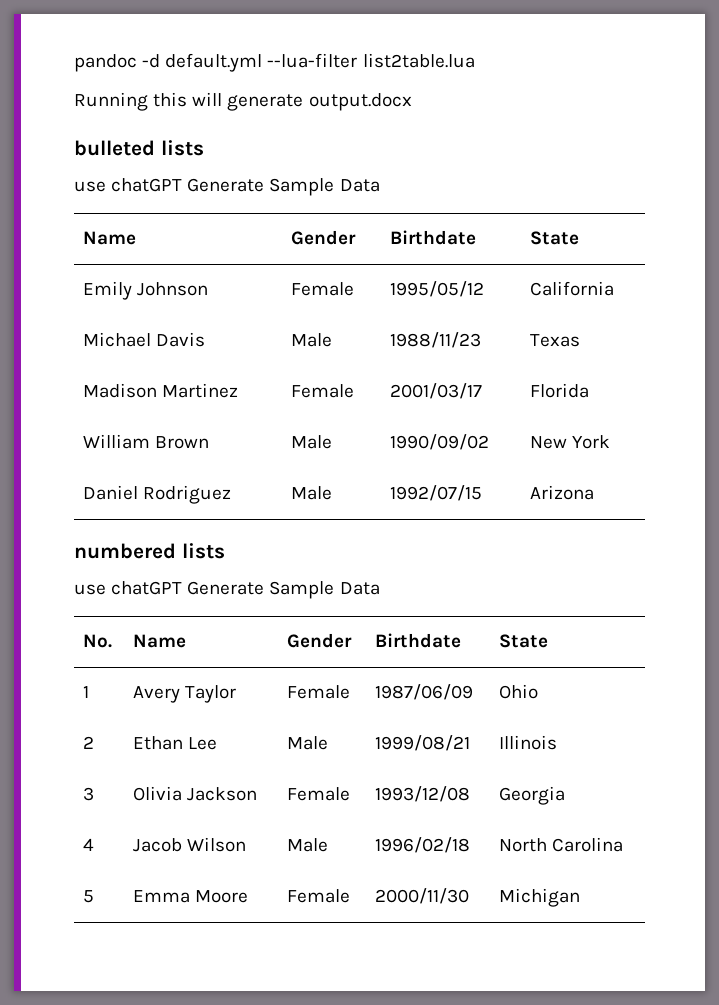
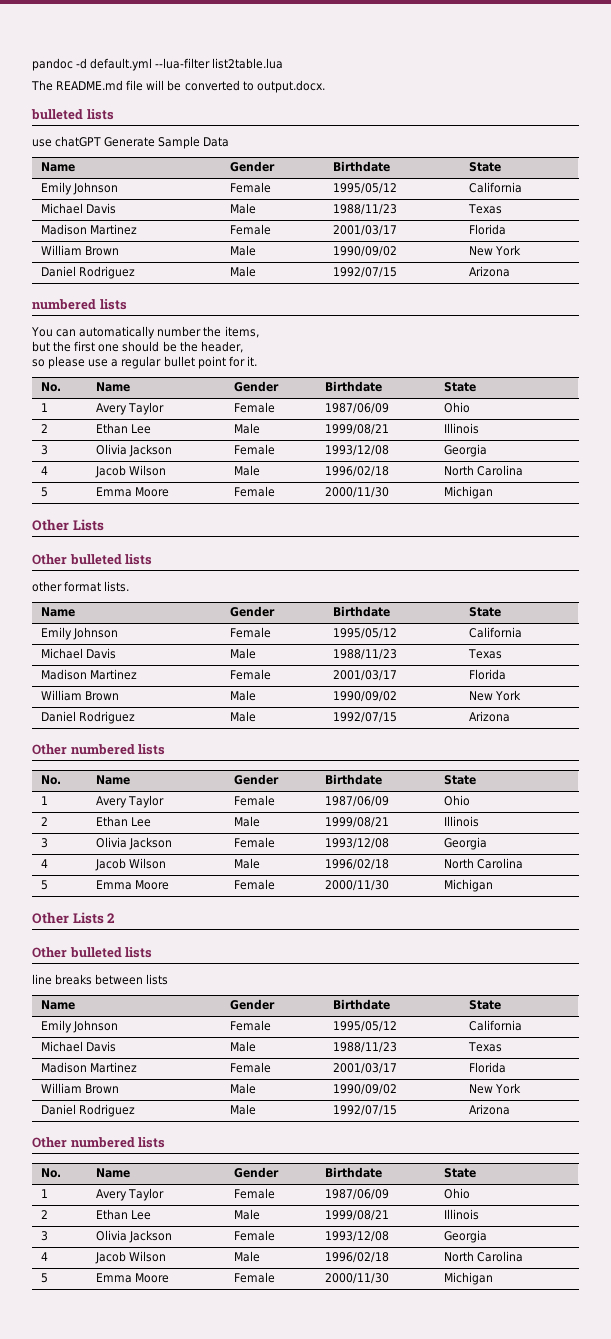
[74,92,412,111] Running this will generate output.docx -> [31,80,325,93] The README.md file will be converted to output.docx.
[74,581,380,599] use chatGPT Generate Sample Data -> [31,326,259,339] [32,341,243,353] [32,356,257,369] You can automatically number the items, // but the first one should be the header, // so please use a regular bullet point for it.
(580, 897) none -> [32,519,104,531] [32,554,153,565] [32,581,130,592] [40,607,75,617] [229,606,275,617] [332,606,390,617] [468,607,501,617] [40,627,118,640] [229,627,271,638] [332,628,397,639] [468,627,522,638] [40,648,116,659] [229,648,256,659] [332,649,397,660] [467,649,502,659] [40,669,137,680] [229,669,271,680] [332,670,397,681] [468,669,506,680] [40,690,119,701] [229,690,256,701] [332,691,397,702] [468,690,521,701] [40,711,135,724] [229,711,256,722] [332,712,397,723] [468,711,510,722] [32,744,166,755] [40,775,61,785] [95,775,130,785] [233,774,279,785] [324,774,382,785] [443,775,476,785] [40,796,48,805] [95,795,164,808] [233,795,275,806] [324,796,389,807] [443,795,470,806] [40,817,48,826] [95,816,151,827] [233,816,260,827] [324,817,389,828] [443,816,479,827] [40,838,48,848] [95,837,172,850] [233,837,275,848] [324,838,389,849] [443,837,487,850] [40,859,48,868] [94,858,166,871] [233,858,260,869] [324,859,389,870] [443,858,523,869] [40,880,48,890] [95,880,169,890] [233,879,275,890] [324,880,389,891] [443,879,493,892] [32,912,116,924] [32,947,153,958] [32,974,169,985] [40,1000,75,1010] [229,999,275,1010] [332,999,390,1010] [468,1000,501,1010] [40,1020,118,1033] [229,1020,271,1031] [332,1021,397,1032] [468,1020,522,1031] [40,1041,116,1052] [229,1041,256,1052] [332,1042,397,1053] [467,1042,502,1052] [40,1062,137,1073] [229,1062,271,1073] [332,1063,397,1074] [468,1062,506,1073] [40,1083,119,1094] [229,1083,256,1094] [332,1084,397,1095] [468,1083,521,1094] [40,1104,135,1117] [229,1104,256,1115] [332,1105,397,1116] [468,1104,510,1115] [32,1137,166,1148] [40,1168,61,1178] [95,1168,130,1178] [233,1167,279,1178] [324,1167,382,1178] [443,1168,476,1178] [40,1189,48,1198] [95,1188,164,1201] [233,1188,275,1199] [324,1189,389,1200] [443,1188,470,1199] [40,1210,48,1219] [95,1209,151,1220] [233,1209,260,1220] [324,1210,389,1221] [443,1209,479,1220] [40,1231,48,1241] [95,1230,172,1243] [233,1230,275,1241] [324,1231,389,1242] [443,1230,487,1243] [40,1252,48,1261] [94,1251,166,1264] [233,1251,260,1262] [324,1252,389,1263] [443,1251,523,1262] [40,1273,48,1283] [95,1273,169,1283] [233,1272,275,1283] [324,1273,389,1284] [443,1272,493,1285] // Other Lists // Other bulleted lists // other format lists. // Name | Gender | Birthdate | State // Emily Johnson | Female | 1995/05/12 | California // Michael Davis | Male | 1988/11/23 | Texas // Madison Martinez | Female | 2001/03/17 | Florida // William Brown | Male | 1990/09/02 | New York // Daniel Rodriguez | Male | 1992/07/15 | Arizona // Other numbered lists // No. | Name | Gender | Birthdate | State // 1 | Avery Taylor | Female | 1987/06/09 | Ohio // 2 | Ethan Lee | Male | 1999/08/21 | Illinois // 3 | Olivia Jackson | Female | 1993/12/08 | Georgia // 4 | Jacob Wilson | Male | 1996/02/18 | North Carolina // 5 | Emma Moore | Female | 2000/11/30 | Michigan // Other Lists 2 // Other bulleted lists // line breaks between lists // Name | Gender | Birthdate | State // Emily Johnson | Female | 1995/05/12 | California // Michael Davis | Male | 1988/11/23 | Texas // Madison Martinez | Female | 2001/03/17 | Florida // William Brown | Male | 1990/09/02 | New York // Daniel Rodriguez | Male | 1992/07/15 | Arizona // Other numbered lists // No. | Name | Gender | Birthdate | State // 1 | Avery Taylor | Female | 1987/06/09 | Ohio // 2 | Ethan Lee | Male | 1999/08/21 | Illinois // 3 | Olivia Jackson | Female | 1993/12/08 | Georgia // 4 | Jacob Wilson | Male | 1996/02/18 | North Carolina // 5 | Emma Moore | Female | 2000/11/30 | Michigan

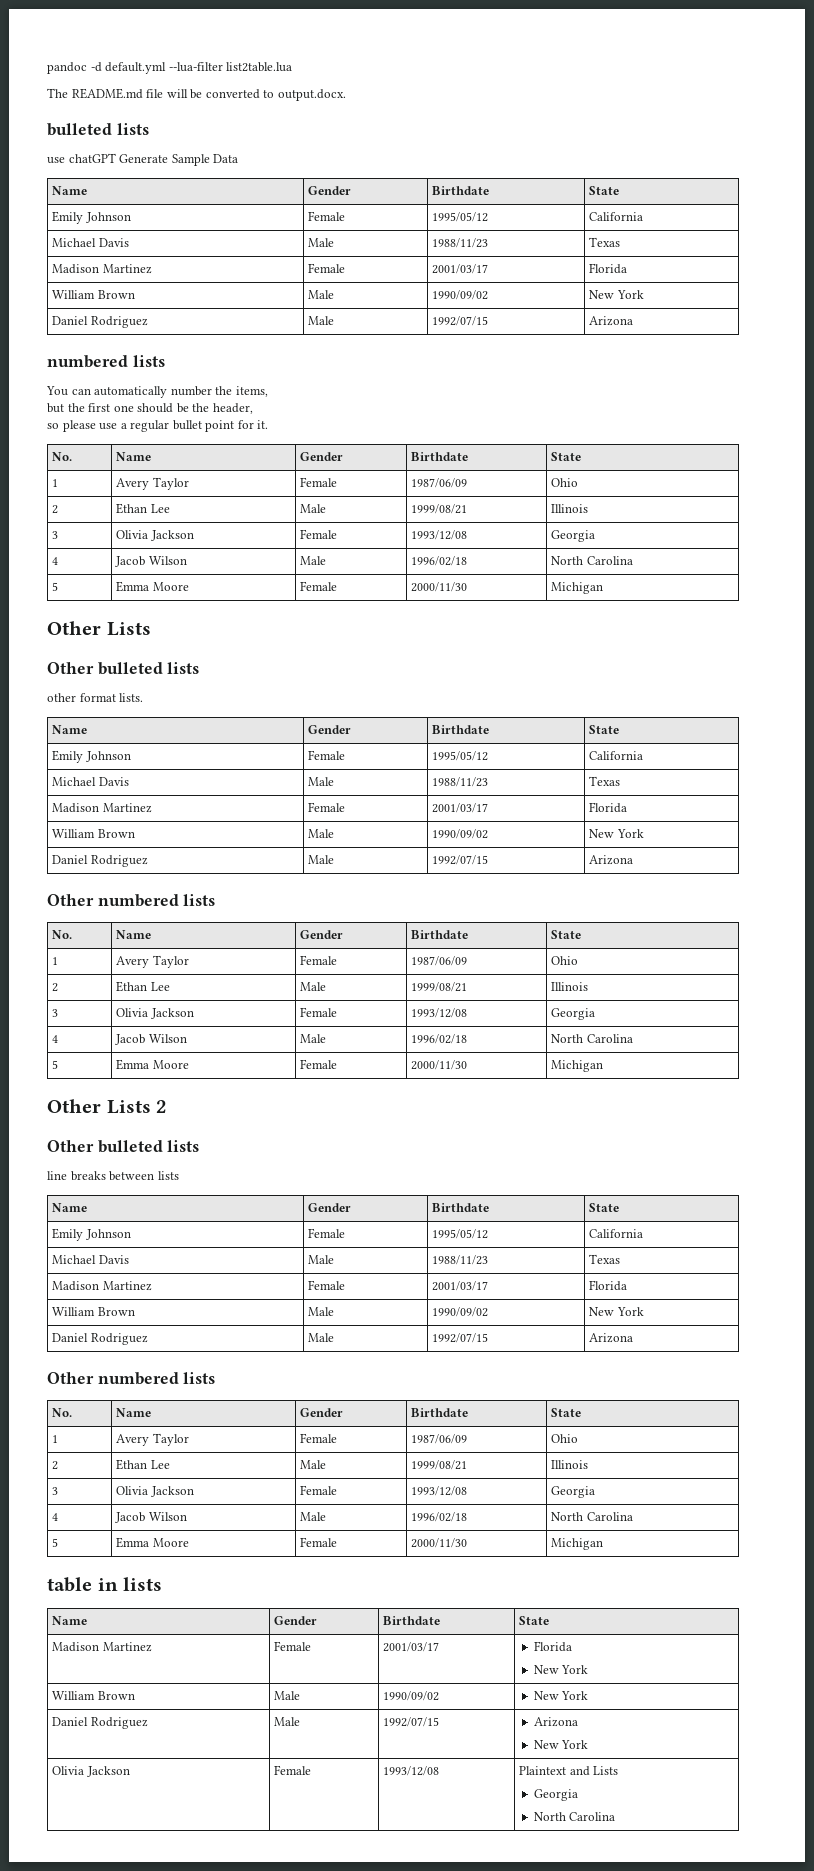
(493, 1278) none -> [47,1577,163,1592] [52,1616,88,1625] [274,1616,318,1625] [383,1616,441,1625] [519,1616,550,1625] [52,1642,152,1652] [274,1641,312,1651] [383,1642,440,1652] [533,1641,572,1652] [533,1665,589,1674] [52,1691,135,1700] [274,1691,301,1700] [383,1691,440,1701] [533,1691,589,1700] [52,1717,148,1729] [274,1717,301,1726] [383,1717,440,1727] [533,1717,578,1727] [533,1740,589,1749] [52,1766,130,1777] [274,1765,312,1775] [383,1766,440,1776] [519,1766,619,1776] [533,1789,578,1801] [533,1812,616,1821] // table in lists // Name | Gender | Birthdate | State // Madison Martinez | Female | 2001/03/17 | Florida // New York // William Brown | Male | 1990/09/02 | New York // Daniel Rodriguez | Male | 1992/07/15 | Arizona // New York // Olivia Jackson | Female | 1993/12/08 | Plaintext and Lists // Georgia // North Carolina

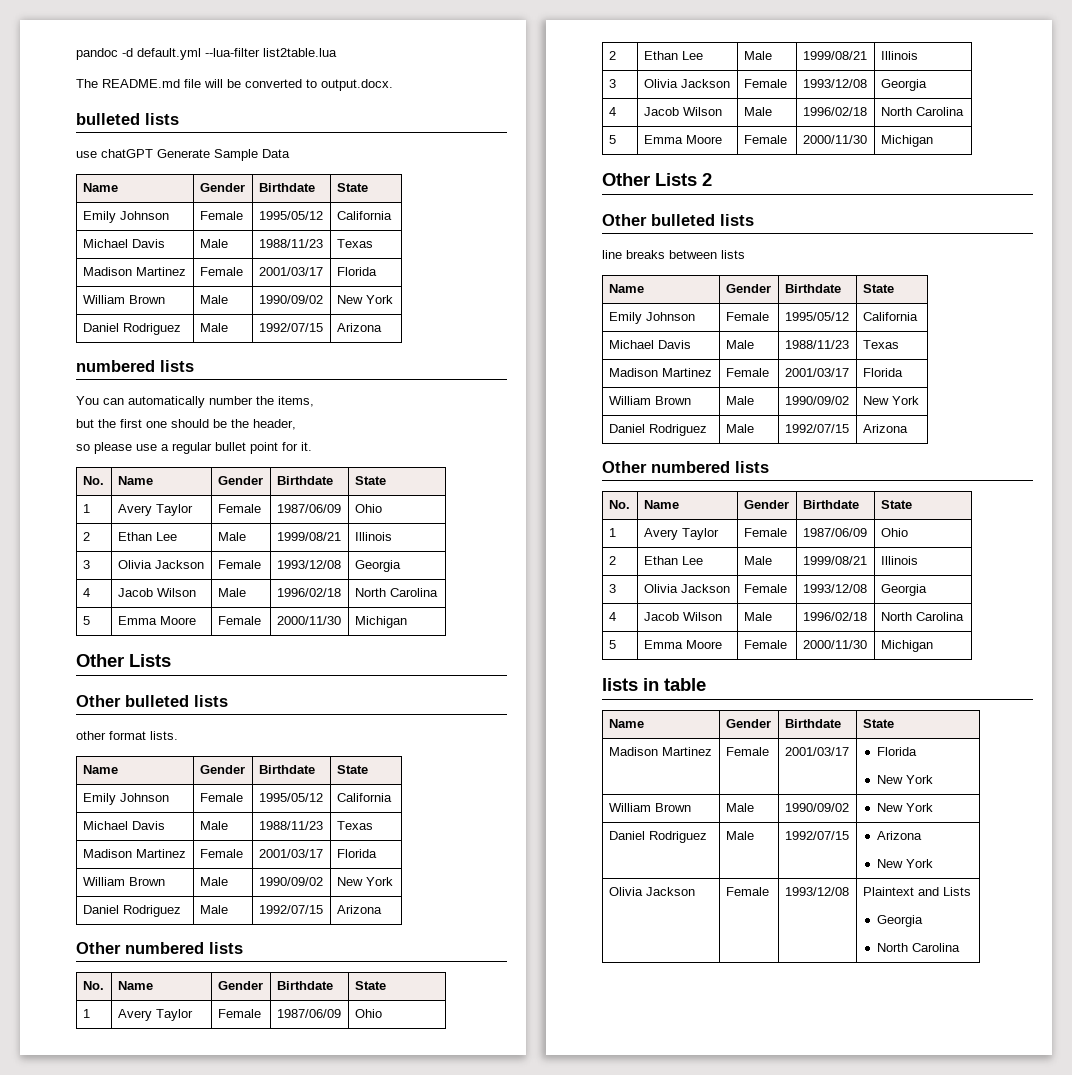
(604, 1544) none -> [602,678,659,691] lists in
[97,1577,163,1591] in lists -> (706, 684) none

